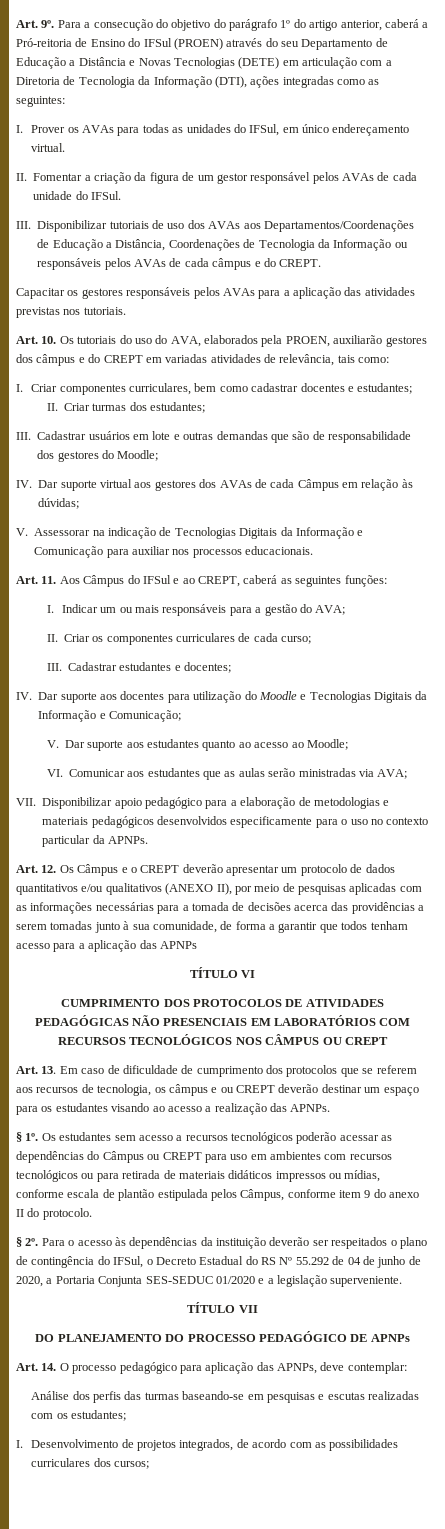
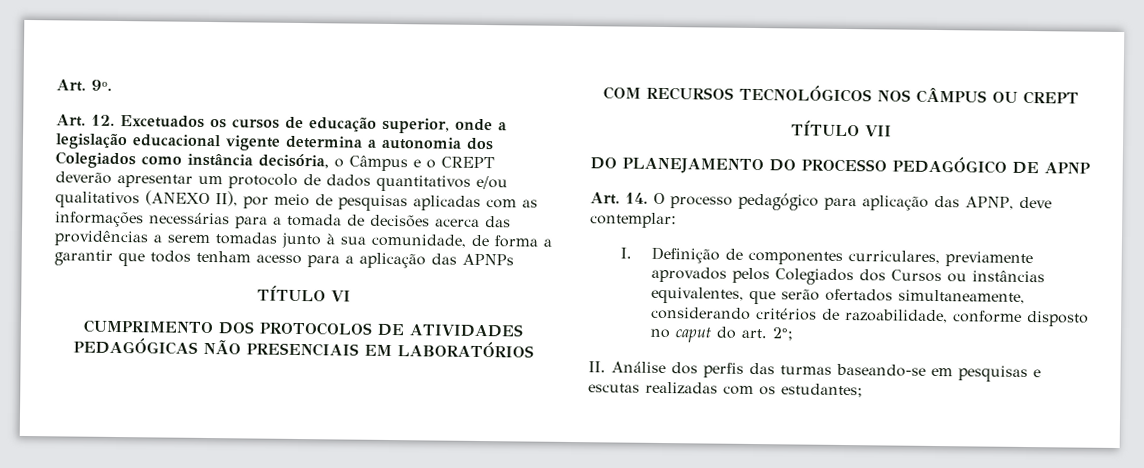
[57,19,429,31] [16,38,388,50] [16,57,392,69] [16,76,380,88] [16,96,65,107] [16,124,410,136] [31,143,66,152] [16,172,417,184] [33,191,121,200] [16,220,414,232] [37,239,408,251] [37,258,322,270] [16,287,415,299] [16,307,126,318] [16,335,427,347] [16,354,390,366] [16,383,413,395] [46,402,205,413] [16,431,411,443] [37,450,159,462] [16,479,413,491] [38,498,80,509] [16,527,364,539] [34,546,314,558] [16,575,387,587] [46,604,346,616] [46,633,312,645] [46,662,231,673] [16,691,428,703] [38,710,181,722] [46,739,348,751] [46,768,408,780] [16,797,390,809] [42,816,429,828] [42,835,148,847] [16,865,74,873] Para a consecução do objetivo do parágrafo 1º do artigo anterior, caberá a Pró-reitoria de Ensino do IFSul (PROEN) através do seu Departamento de Educação a Distância e Novas Tecnologias (DETE) em articulação com a Diretoria de Tecnologia da Informação (DTI), ações integradas como as seguintes: // I. Prover os AVAs para todas as unidades do IFSul, em único endereçamento virtual. // II. Fomentar a criação da figura de um gestor responsável pelos AVAs de cada unidade do IFSul. // III. Disponibilizar tutoriais de uso dos AVAs aos Departamentos/Coordenações de Educação a Distância, Coordenações de Tecnologia da Informação ou responsáveis pelos AVAs de cada câmpus e do CREPT. // Capacitar os gestores responsáveis pelos AVAs para a aplicação das atividades previstas nos tutoriais. // Art. 10. Os tutoriais do uso do AVA, elaborados pela PROEN, auxiliarão gestores dos câmpus e do CREPT em variadas atividades de relevância, tais como: // I. Criar componentes curriculares, bem como cadastrar docentes e estudantes; // II. Criar turmas dos estudantes; // III. Cadastrar usuários em lote e outras demandas que são de responsabilidade dos gestores do Moodle; // IV. Dar suporte virtual aos gestores dos AVAs de cada Câmpus em relação às dúvidas; // V. Assessorar na indicação de Tecnologias Digitais da Informação e Comunicação para auxiliar nos processos educacionais. // Art. 11. Aos Câmpus do IFSul e ao CREPT, caberá as seguintes funções: // I. Indicar um ou mais responsáveis para a gestão do AVA; // II. Criar os componentes curriculares de cada curso; // III. Cadastrar estudantes e docentes; // IV. Dar suporte aos docentes para utilização do Moodle e Tecnologias Digitais da Informação e Comunicação; // V. Dar suporte aos estudantes quanto ao acesso ao Moodle; // VI. Comunicar aos estudantes que as aulas serão ministradas via AVA; // VII. Disponibilizar apoio pedagógico para a elaboração de metodologias e materiais pedagógicos desenvolvidos especificamente para o uso no contexto particular da APNPs. // Art. 12. Os -> [56,114,507,134] [55,132,494,151] [55,151,344,169] // Art. 12. Excetuados os cursos de educação superior, onde a legislação educacional vigente determina a autonomia dos Colegiados como instância decisória, o
[16,1065,417,1077] [16,1084,419,1096] [16,1103,331,1115] [16,1132,393,1144] [16,1151,392,1163] [16,1170,381,1182] [16,1189,420,1201] [16,1208,92,1220] [16,1237,427,1249] [16,1256,421,1268] [16,1275,403,1287] // Art. 13. Em caso de dificuldade de cumprimento dos protocolos que se referem aos recursos de tecnologia, os câmpus e ou CREPT deverão destinar um espaço para os estudantes visando ao acesso a realização das APNPs. // § 1º. Os estudantes sem acesso a recursos tecnológicos poderão acessar as dependências do Câmpus ou CREPT para uso em ambientes com recursos tecnológicos ou para retirada de materiais didáticos impressos ou mídias, conforme escala de plantão estipulada pelos Câmpus, conforme item 9 do anexo II do protocolo. // § 2º. Para o acesso às dependências da instituição deverão ser respeitados o plano de contingência do IFSul, o Decreto Estadual do RS Nº 55.292 de 04 de junho de 2020, a Portaria Conjunta SES-SEDUC 01/2020 e a legislação superveniente. -> (1079, 97) none
[370,1334,410,1342] APNPs -> [1044,162,1090,174] APNP
[277,1363,317,1374] APNPs, -> [965,196,1014,210] APNP,
(407, 1368) none -> [619,246,1033,268] [650,266,1045,286] [650,286,1025,305] [650,306,1089,327] [649,326,793,343] [588,361,606,373] I. Definição de componentes curriculares, previamente aprovados pelos Colegiados dos Cursos ou instâncias equivalentes, que serão ofertados simultaneamente, considerando critérios de razoabilidade, conforme disposto no caput do art. 2°; // II.
[16,1439,399,1451] [31,1458,150,1469] // I. Desenvolvimento de projetos integrados, de acordo com as possibilidades curriculares dos cursos; -> (863, 390) none

